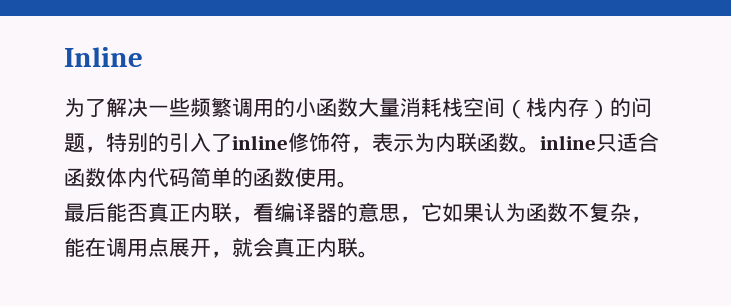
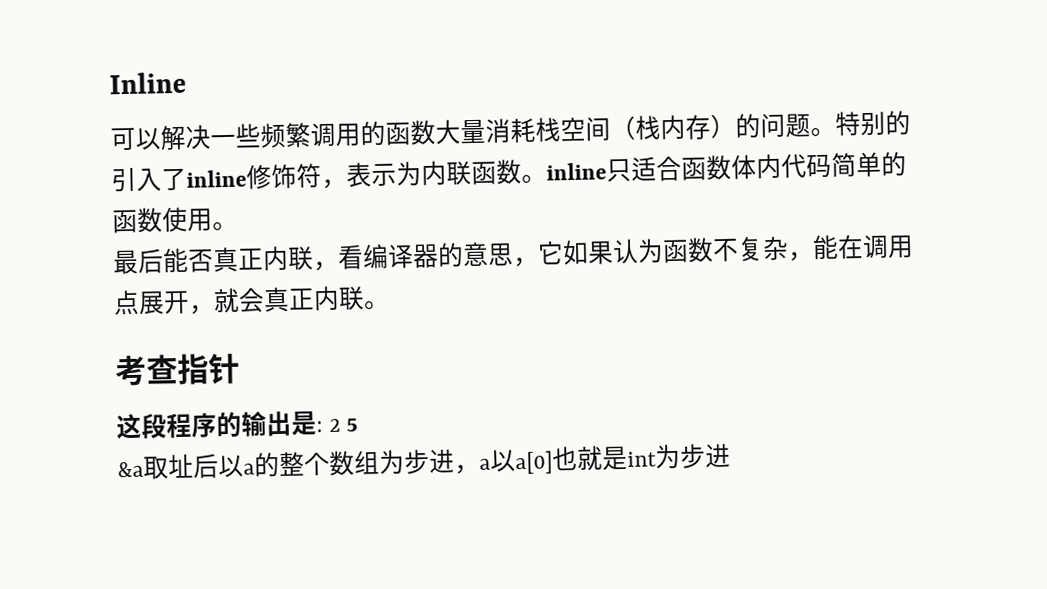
[64,98,106,117] 为了 -> [110,127,161,151] 可以
[295,98,316,117] 小 -> (386, 133) none
[85,146,106,153] ， -> [810,127,836,137] 。
(379, 254) none -> [115,352,240,387] [116,410,359,440] [117,443,731,480] // 考查指针 // 这段程序的输出是: 2 5 // &a取址后以a的整个数组为步进，a以a[0]也就是int为步进

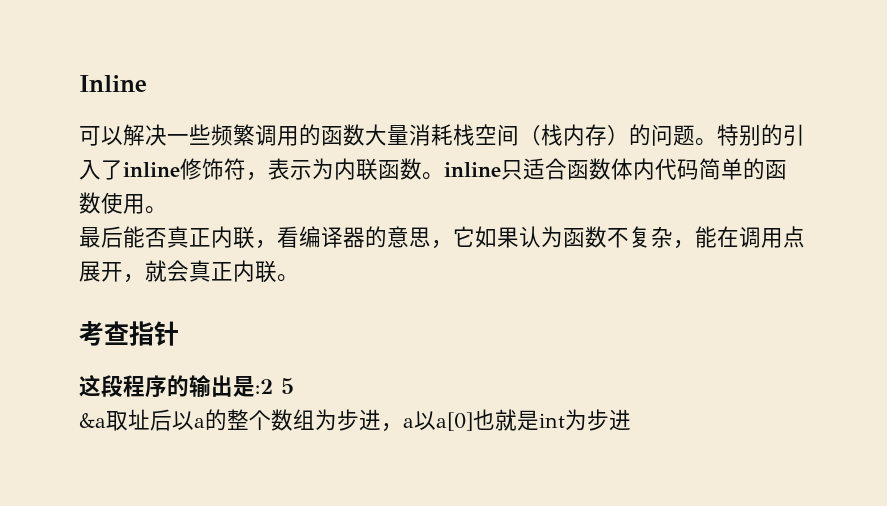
[316,418,341,433] : 2 -> [255,379,273,394] :2

